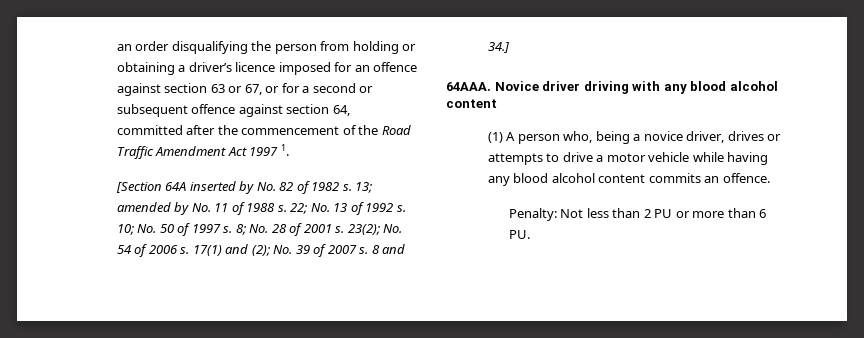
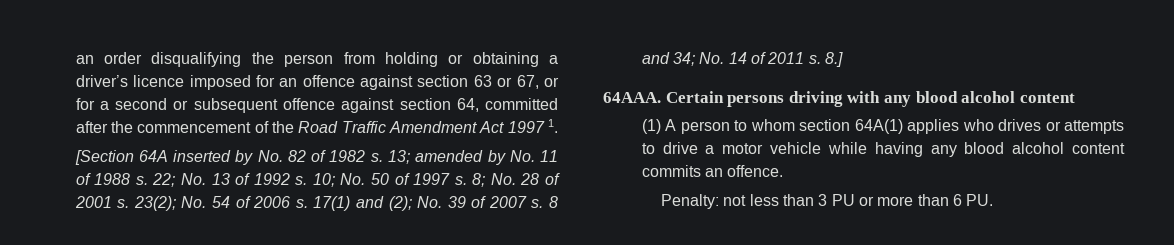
[487,42,509,53] 34.] -> [673,52,843,67] 34; No. 14 of 2011 s. 8.]
[494,81,581,91] Novice driver -> [665,91,785,107] Certain persons
[563,131,725,144] who, being a novice driver, -> [734,119,994,134] to whom section 64A(1) applies who
[560,209,584,218] Not -> [723,195,747,206] not
[643,209,651,218] 2 -> [818,194,828,206] 3

